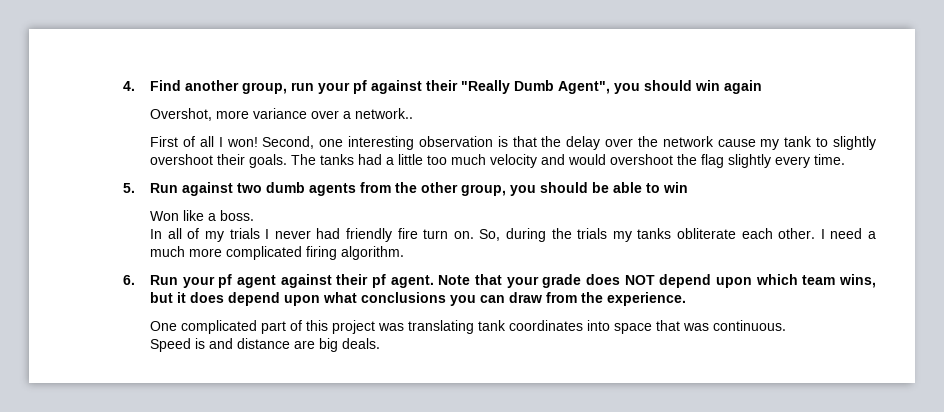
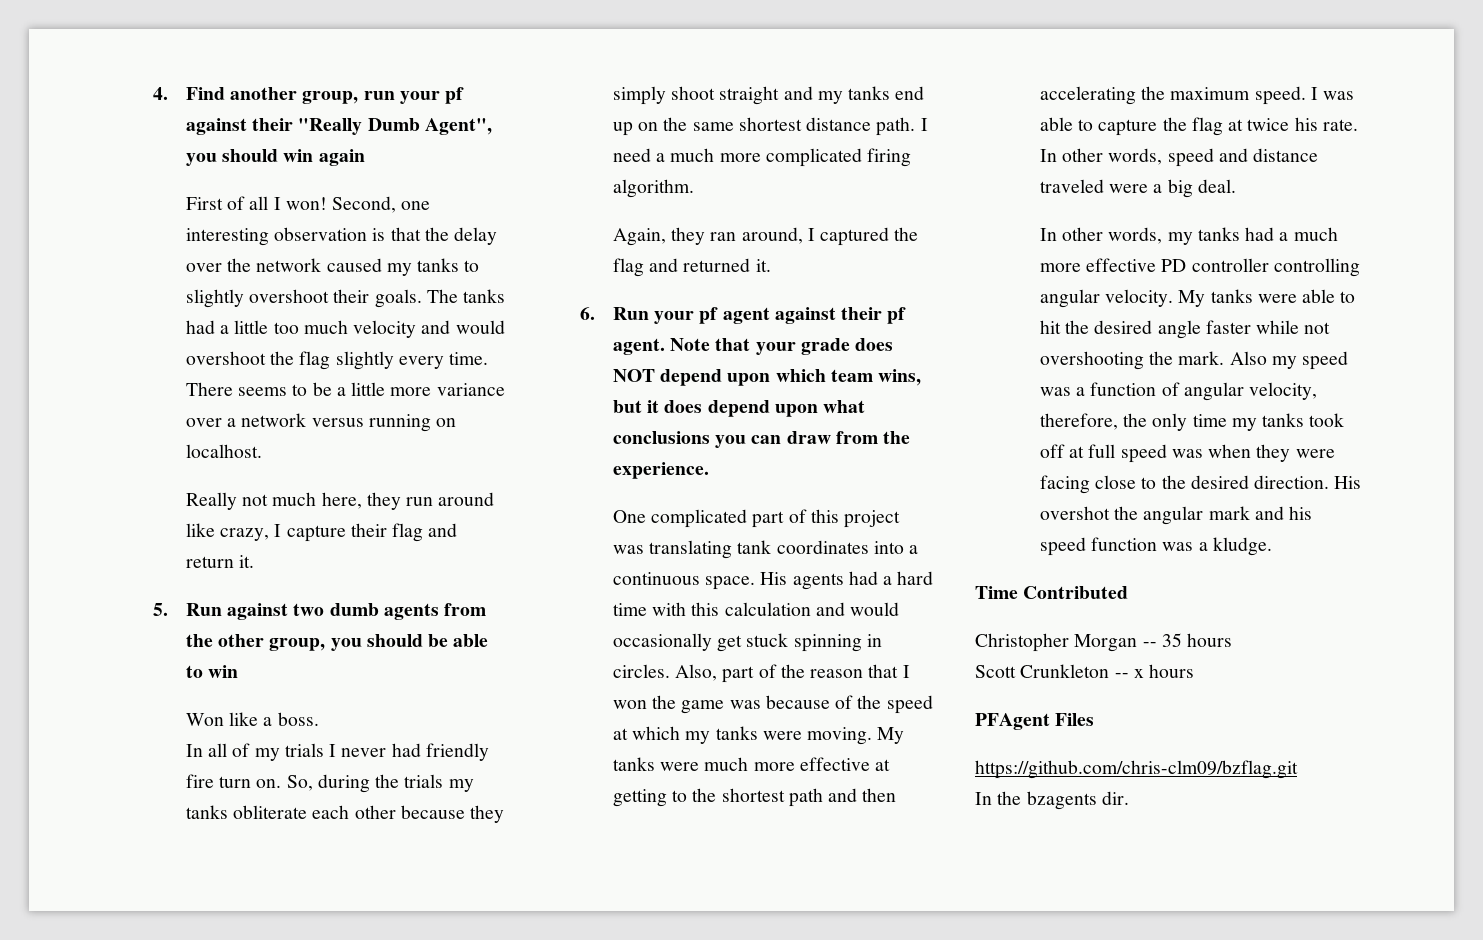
[150,108,414,121] // Overshot, more variance over a network.. -> (365, 157) none
[717,136,813,150] cause my tank -> [326,258,460,276] caused my tanks
(846, 159) none -> [185,382,505,396] [185,413,457,432] [185,444,262,458] [185,492,495,510] [185,523,458,542] [185,555,254,568] There seems to be a little more variance over a network versus running on localhost. // Really not much here, they run around like crazy, I capture their flag and return it.
[778,228,816,239] other. -> [354,805,505,823] [612,86,925,105] [612,117,916,136] other because they simply shoot straight and my tanks end up on the same shortest distance path.
(405, 253) none -> [612,227,919,246] [612,258,771,277] // Again, they ran around, I captured the flag and returned it.
[614,320,787,334] [150,338,381,352] space that was continuous. // Speed is and distance are big deals. -> [909,545,919,554] [612,571,934,590] [612,602,900,616] [612,633,882,652] [612,664,910,683] [612,695,933,714] [612,726,905,745] [612,757,891,771] [612,788,897,807] [1039,86,1355,105] [1039,117,1358,136] [1039,148,1319,167] [1039,179,1236,198] [1039,227,1338,245] [1039,258,1360,277] [1039,289,1356,308] [1039,320,1331,339] [1039,351,1349,370] [1039,382,1318,401] [1039,413,1345,431] [1039,444,1335,463] [1039,475,1362,494] [1039,506,1313,525] [1039,537,1272,556] [975,586,1129,599] [975,633,1233,652] [975,664,1195,678] [975,713,1095,730] [975,760,1298,779] [975,791,1129,810] a continuous space. His agents had a hard time with this calculation and would occasionally get stuck spinning in circles. Also, part of the reason that I won the game was because of the speed at which my tanks were moving. My tanks were much more effective at getting to the shortest path and then accelerating the maximum speed. I was able to capture the flag at twice his rate. In other words, speed and distance traveled were a big deal. // In other words, my tanks had a much more effective PD controller controlling angular velocity. My tanks were able to hit the desired angle faster while not overshooting the mark. Also my speed was a function of angular velocity, therefore, the only time my tanks took off at full speed was when they were facing close to the desired direction. His overshot the angular mark and his speed function was a kludge. // Time Contributed // Christopher Morgan -- 35 hours // Scott Crunkleton -- x hours // PFAgent Files // https://github.com/chris-clm09/bzflag.git // In the bzagents dir.

